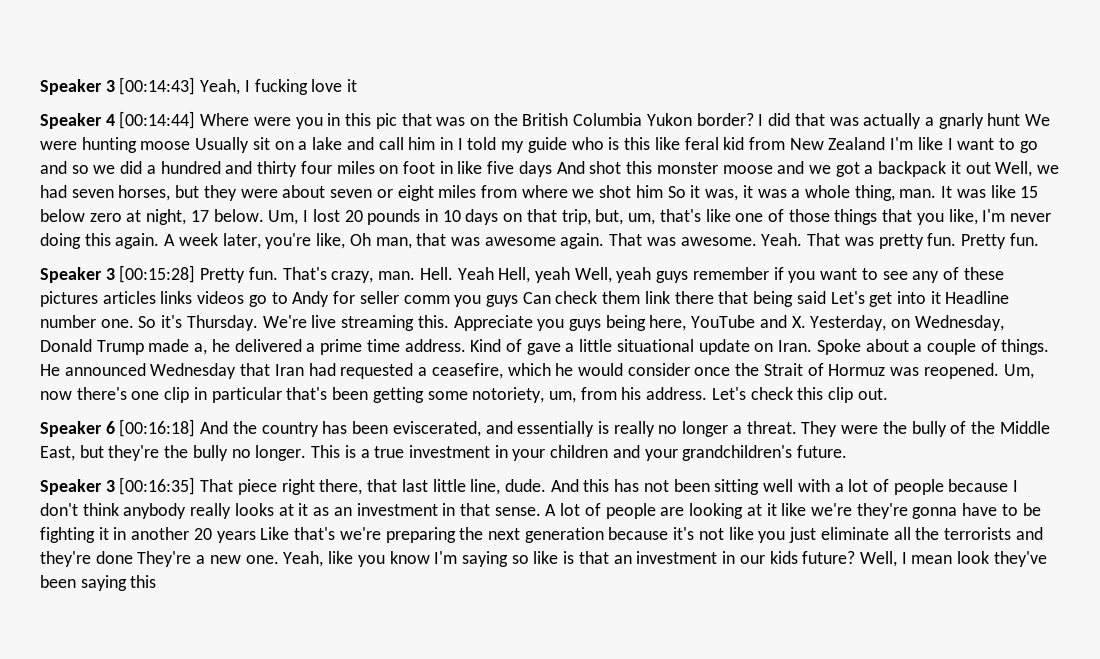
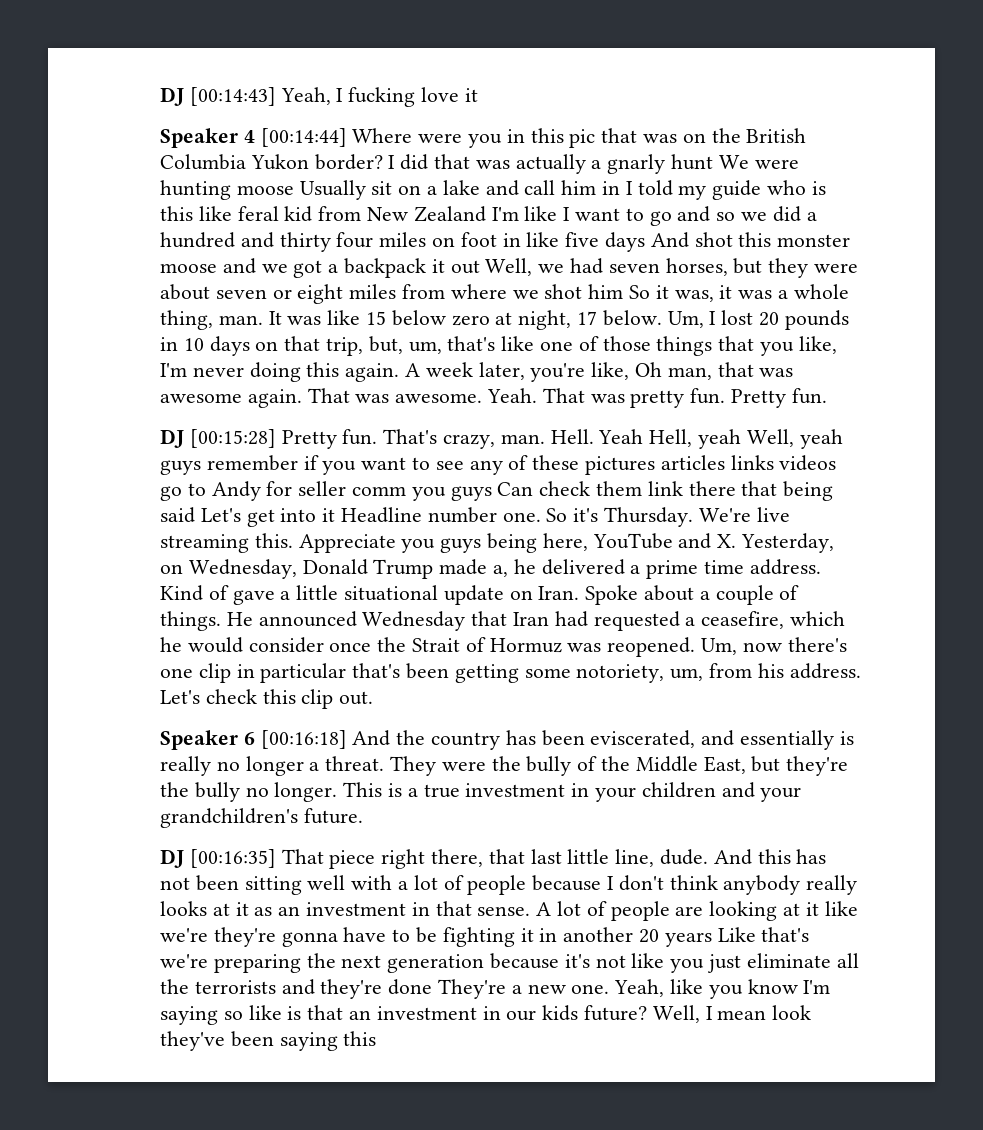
[40,79,115,95] Speaker 3 -> [160,87,184,106] DJ
[40,267,115,283] Speaker 3 -> [160,429,184,448] DJ
[40,479,115,495] Speaker 3 -> [160,849,184,868] DJ

